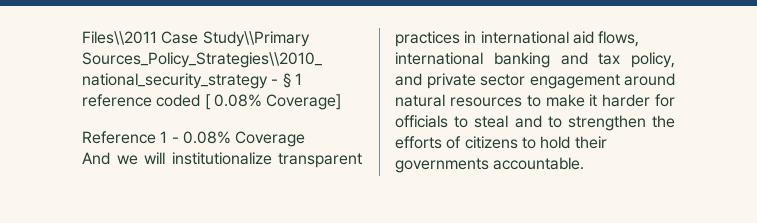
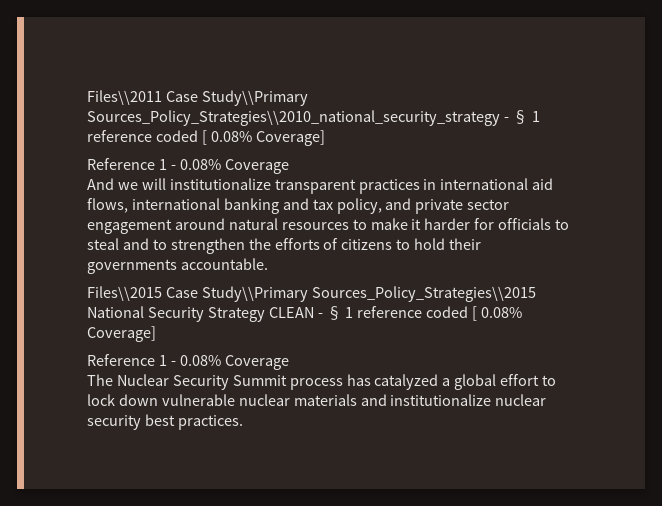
(585, 163) none -> [87,286,536,302] [87,306,523,322] [87,326,156,342] [87,354,289,370] [87,374,557,390] [87,394,547,406] [87,414,243,430] // Files\\2015 Case Study\\Primary Sources_Policy_Strategies\\2015 National Security Strategy CLEAN - § 1 reference coded [ 0.08% Coverage] // Reference 1 - 0.08% Coverage // The Nuclear Security Summit process has catalyzed a global effort to lock down vulnerable nuclear materials and institutionalize nuclear security best practices.

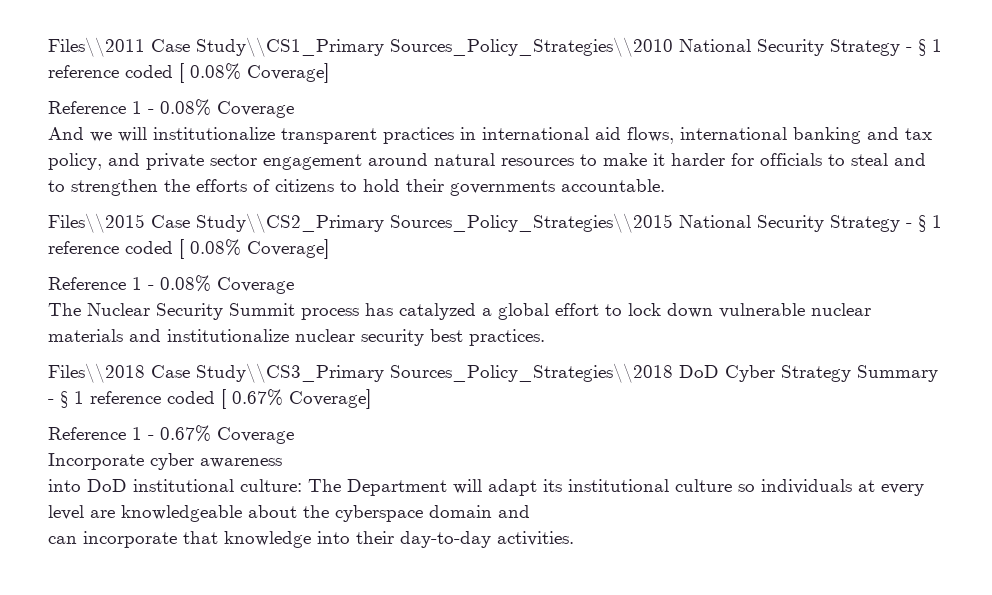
[201,90,308,106] [87,110,500,126] Study\\Primary Sources_Policy_Strategies\\2010_national_security_strategy -> [196,37,900,57] Study\\CS1_Primary Sources_Policy_Strategies\\2010 National Security Strategy
[201,286,308,302] Study\\Primary -> [196,213,384,233] Study\\CS2_Primary
[268,307,314,318] CLEAN -> (900, 223) none
(243, 422) none -> [48,363,938,383] [48,389,371,409] [48,425,294,444] [48,453,282,470] [48,479,924,496] [48,505,530,522] [48,531,574,548] // Files\\2018 Case Study\\CS3_Primary Sources_Policy_Strategies\\2018 DoD Cyber Strategy Summary - § 1 reference coded [ 0.67% Coverage] // Reference 1 - 0.67% Coverage // Incorporate cyber awareness // into DoD institutional culture: The Department will adapt its institutional culture so individuals at every level are knowledgeable about the cyberspace domain and // can incorporate that knowledge into their day-to-day activities.

